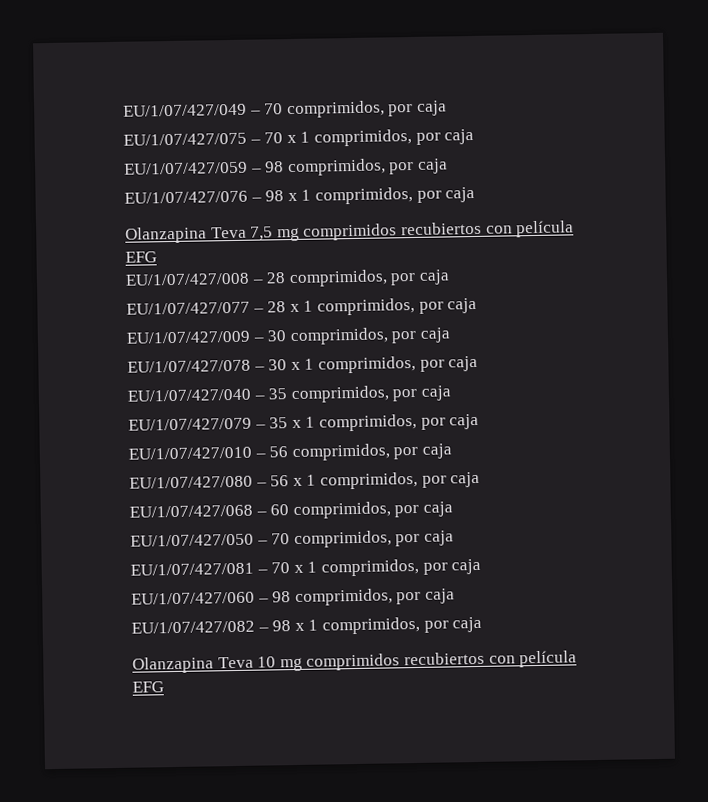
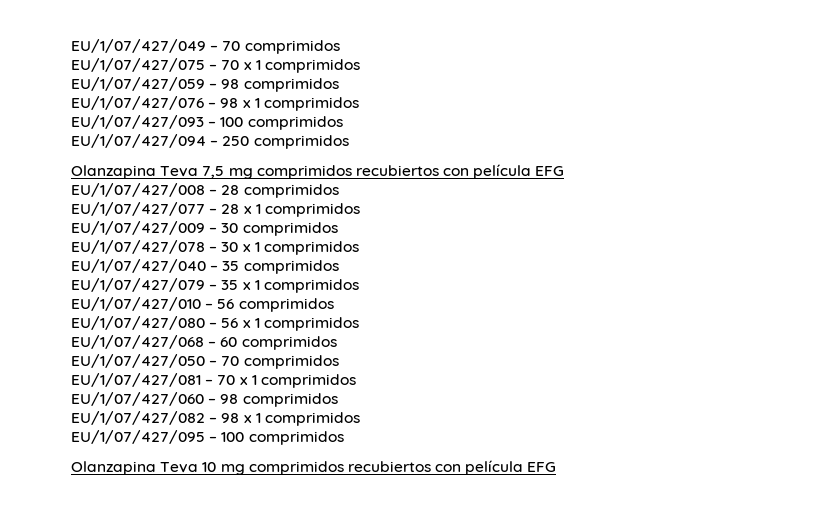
[286,100,447,119] comprimidos, por caja -> [244,40,340,54] comprimidos
[313,128,475,147] comprimidos, por caja -> [264,59,360,73] comprimidos
[286,158,448,177] comprimidos, por caja -> [243,78,339,92] comprimidos
[314,186,476,205] comprimidos, por caja -> [263,97,359,111] [71,115,343,130] [71,134,349,149] comprimidos // EU/1/07/427/093 – 100 comprimidos // EU/1/07/427/094 – 250 comprimidos
[288,269,450,288] comprimidos, por caja -> [243,184,339,198] comprimidos
[316,297,478,316] comprimidos, por caja -> [264,203,360,217] comprimidos
[289,327,451,346] comprimidos, por caja -> [242,222,338,236] comprimidos
[317,355,479,374] comprimidos, por caja -> [263,241,359,255] comprimidos
[290,385,452,404] comprimidos, por caja -> [243,260,339,274] comprimidos
[318,413,480,432] comprimidos, por caja -> [263,279,359,293] comprimidos
[291,443,452,462] comprimidos, por caja -> [238,298,334,312] comprimidos
[319,471,481,490] comprimidos, por caja -> [263,317,359,331] comprimidos
[292,501,453,520] comprimidos, por caja -> [241,336,337,350] comprimidos
[293,530,454,549] comprimidos, por caja -> [243,355,339,369] comprimidos
[320,558,482,577] comprimidos, por caja -> [260,374,356,388] comprimidos
[294,588,455,607] comprimidos, por caja -> [242,393,338,407] comprimidos
[321,616,483,635] comprimidos, por caja -> [264,412,360,426] [71,430,344,445] comprimidos // EU/1/07/427/095 – 100 comprimidos

